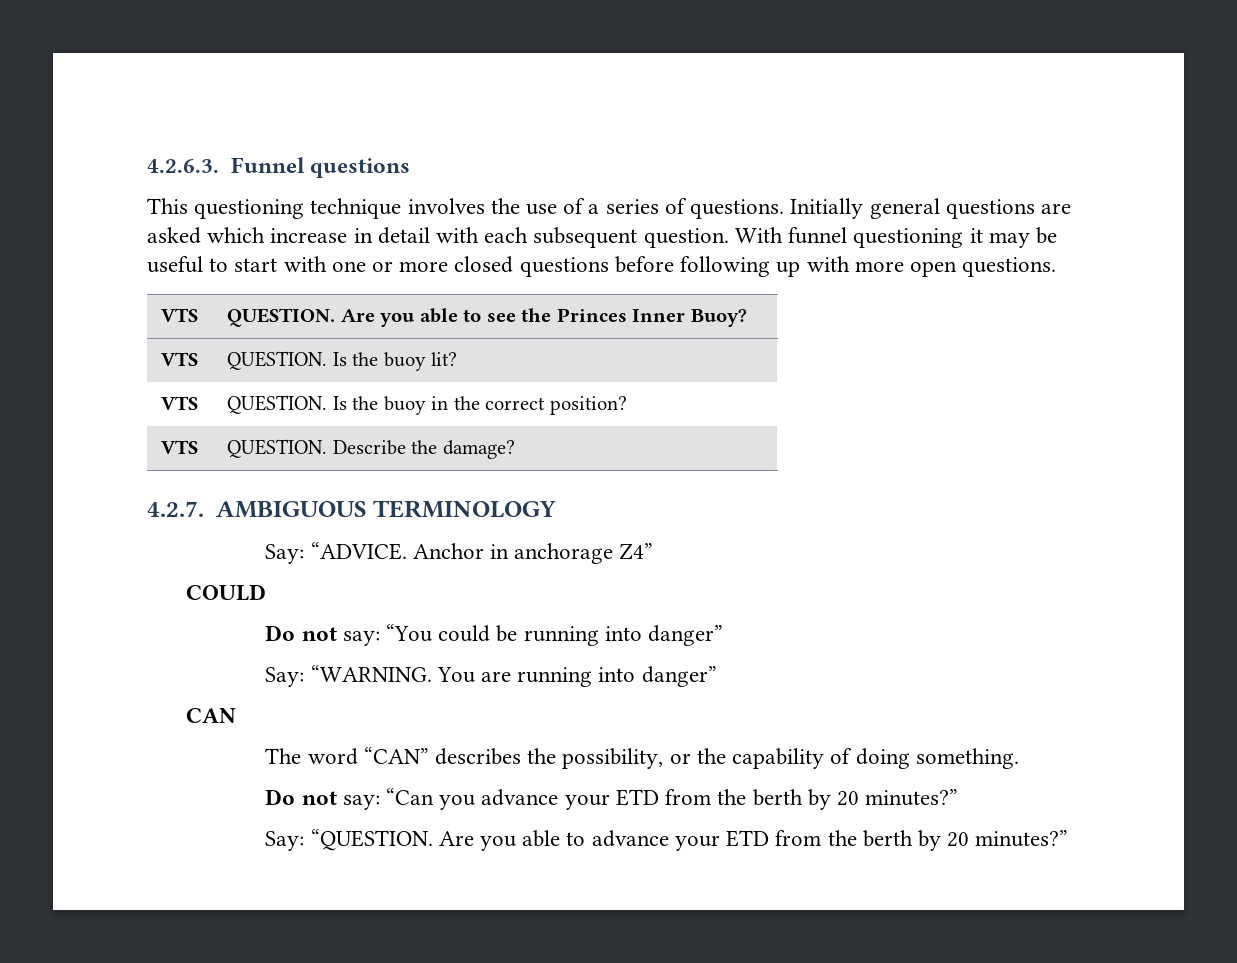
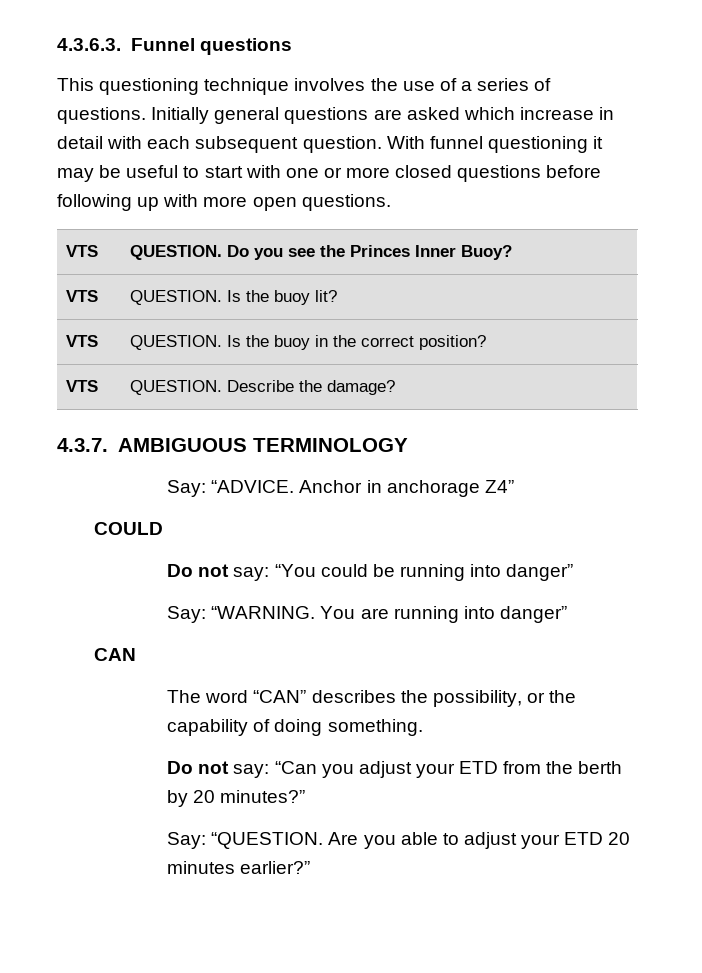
[147,159,219,173] 4.2.6.3. -> [57,38,121,51] 4.3.6.3.
[340,308,482,327] Are you able to -> [227,245,284,260] Do you
[147,501,204,517] 4.2.7. -> [57,438,108,452] 4.3.7.
[481,789,559,806] advance -> [358,761,412,778] adjust
[591,830,1069,851] advance your ETD from the berth by 20 minutes?” -> [463,832,631,849] [167,861,311,874] adjust your ETD 20 minutes earlier?”

